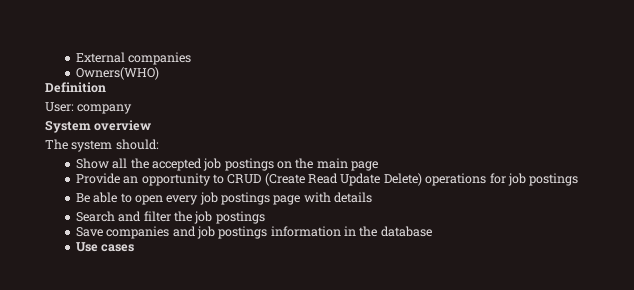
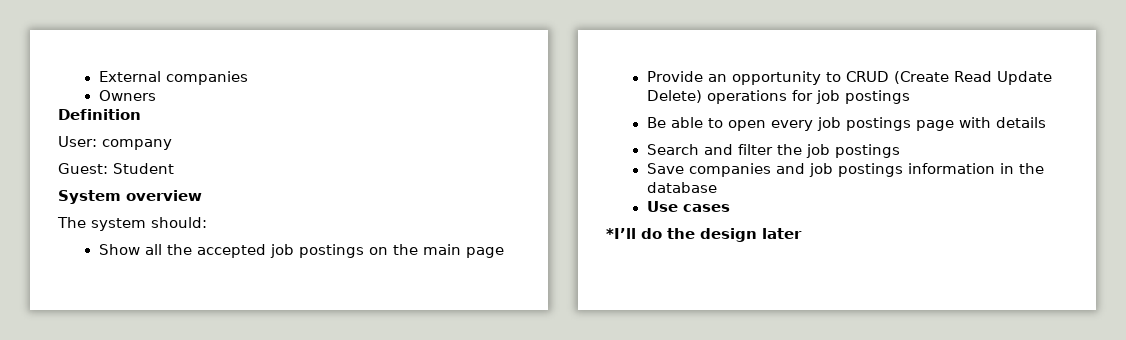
[75,67,159,80] Owners(WHO) -> [98,90,156,101] Owners
(133, 109) none -> [58,163,174,174] // Guest: Student
(135, 248) none -> [606,228,802,242] // *I’ll do the design later

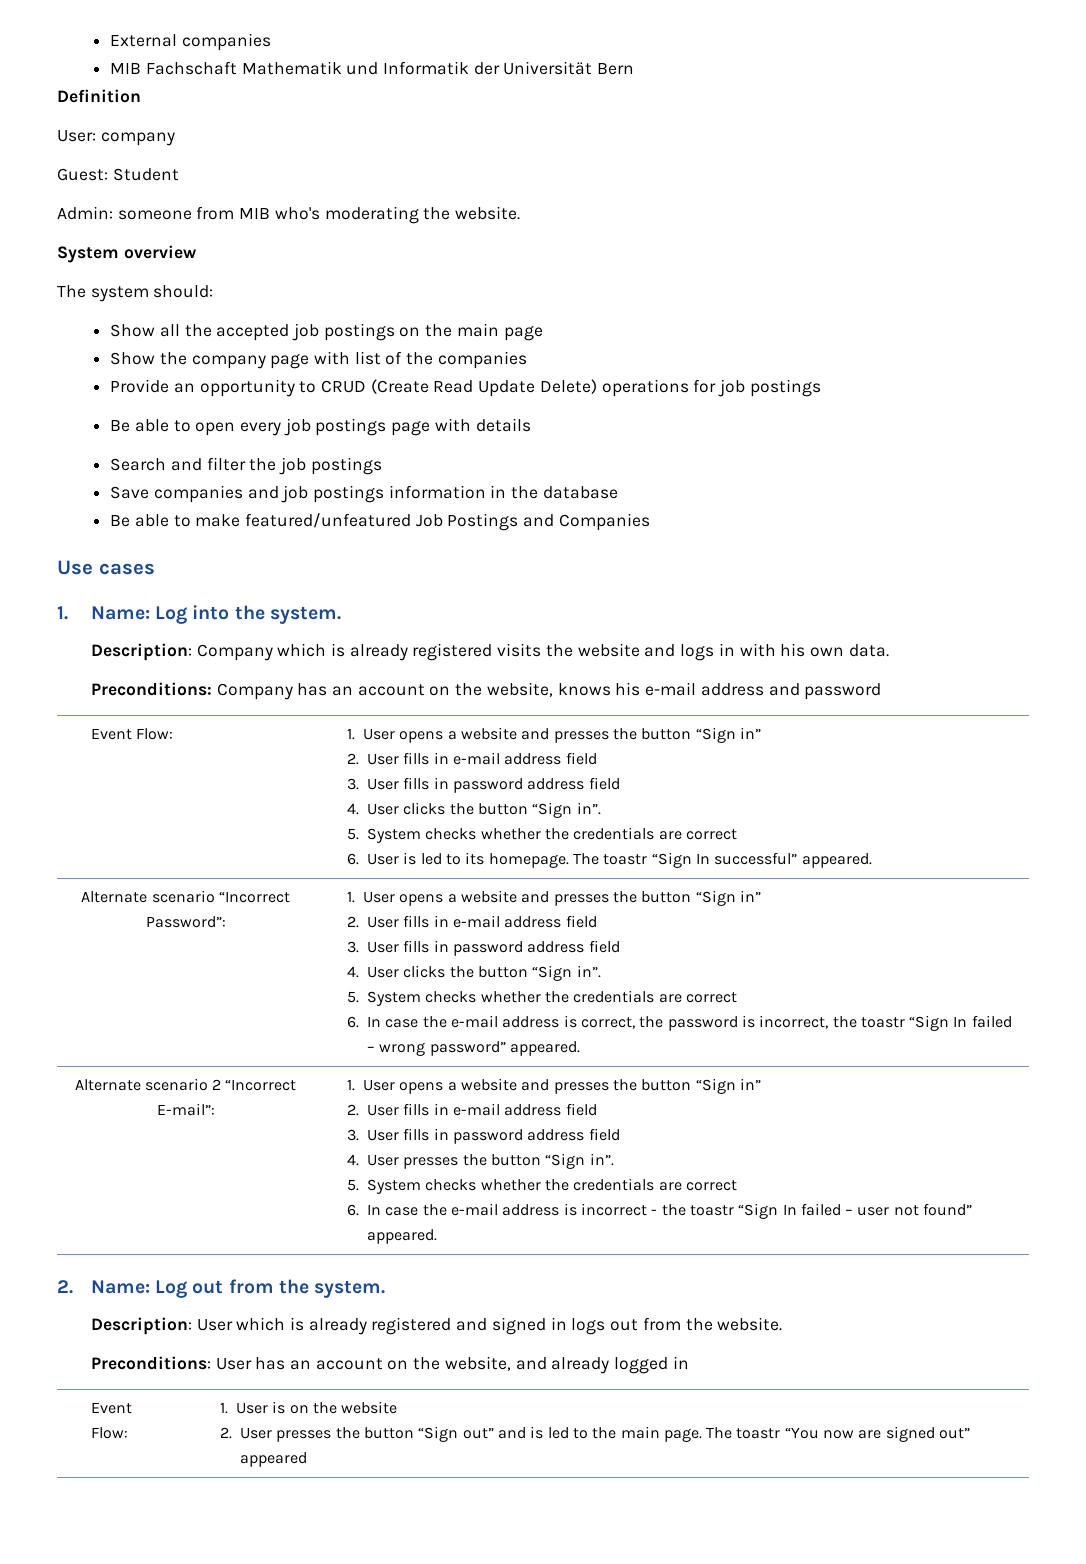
[98,90,156,101] Owners -> [110,61,635,75] MIB Fachschaft Mathematik und Informatik der Universität Bern
(174, 168) none -> [57,206,521,224] // Admin: someone from MIB who's moderating the website.
(504, 252) none -> [110,351,527,369] // Show the company page with list of the companies
[646,201,730,212] [606,228,802,242] Use cases // *I’ll do the design later -> [110,513,650,531] [57,560,155,575] [57,605,341,624] [90,643,889,661] [90,682,882,700] [91,728,174,740] [347,727,761,743] [347,752,597,765] [347,777,620,793] [347,802,601,818] [347,827,737,843] [347,852,872,868] [81,890,290,903] [145,916,226,928] [347,890,761,906] [347,915,597,928] [347,940,620,956] [347,965,601,981] [347,990,737,1006] [347,1015,1012,1031] [367,1041,580,1056] [74,1078,297,1091] [156,1103,215,1116] [347,1078,761,1094] [347,1103,597,1116] [347,1128,620,1144] [347,1153,614,1169] [347,1178,737,1194] [347,1203,973,1219] [367,1229,438,1244] [57,1279,386,1298] [90,1317,783,1335] [90,1356,689,1374] [91,1402,133,1414] [91,1427,129,1439] [220,1401,398,1414] [220,1426,971,1442] [240,1452,308,1467] Be able to make featured/unfeatured Job Postings and Companies // Use cases // 1. Name: Log into the system. // Description: Company which is already registered visits the website and logs in with his own data. // Preconditions: Company has an account on the website, knows his e-mail address and password // Event Flow: | 1. User opens a website and presses the button “Sign in” // 2. User fills in e-mail address field // 3. User fills in password address field // 4. User clicks the button “Sign in”. // 5. System checks whether the credentials are correct // 6. User is led to its homepage. The toastr “Sign In successful” appeared. // Alternate scenario “Incorrect Password”: | 1. User opens a website and presses the button “Sign in” // 2. User fills in e-mail address field // 3. User fills in password address field // 4. User clicks the button “Sign in”. // 5. System checks whether the credentials are correct // 6. In case the e-mail address is correct, the password is incorrect, the toastr “Sign In failed – wrong password” appeared. // Alternate scenario 2 “Incorrect E-mail”: | 1. User opens a website and presses the button “Sign in” // 2. User fills in e-mail address field // 3. User fills in password address field // 4. User presses the button “Sign in”. // 5. System checks whether the credentials are correct // 6. In case the e-mail address is incorrect - the toastr “Sign In failed – user not found” appeared. // 2. Name: Log out from the system. // Description: User which is already registered and signed in logs out from the website. // Preconditions: User has an account on the website, and already logged in // Event Flow: | 1. User is on the website // 2. User presses the button “Sign out” and is led to the main page. The toastr “You now are signed out” appeared

